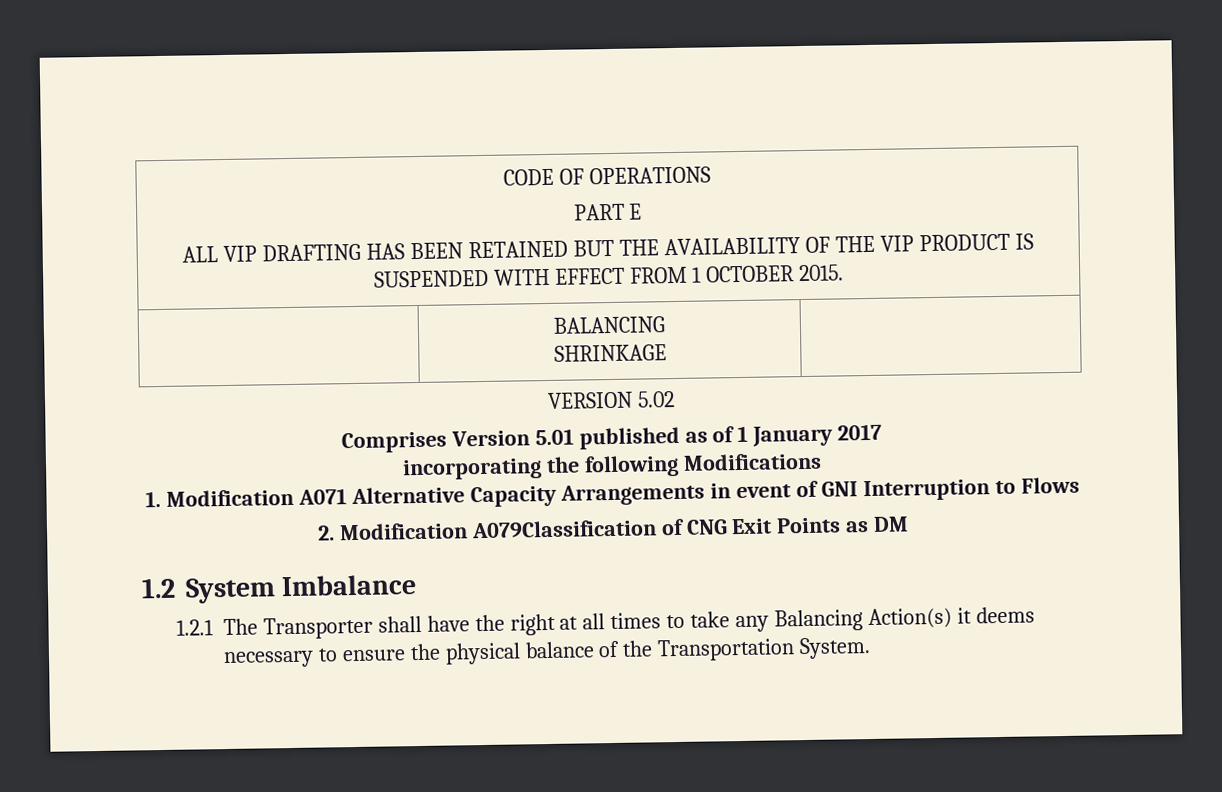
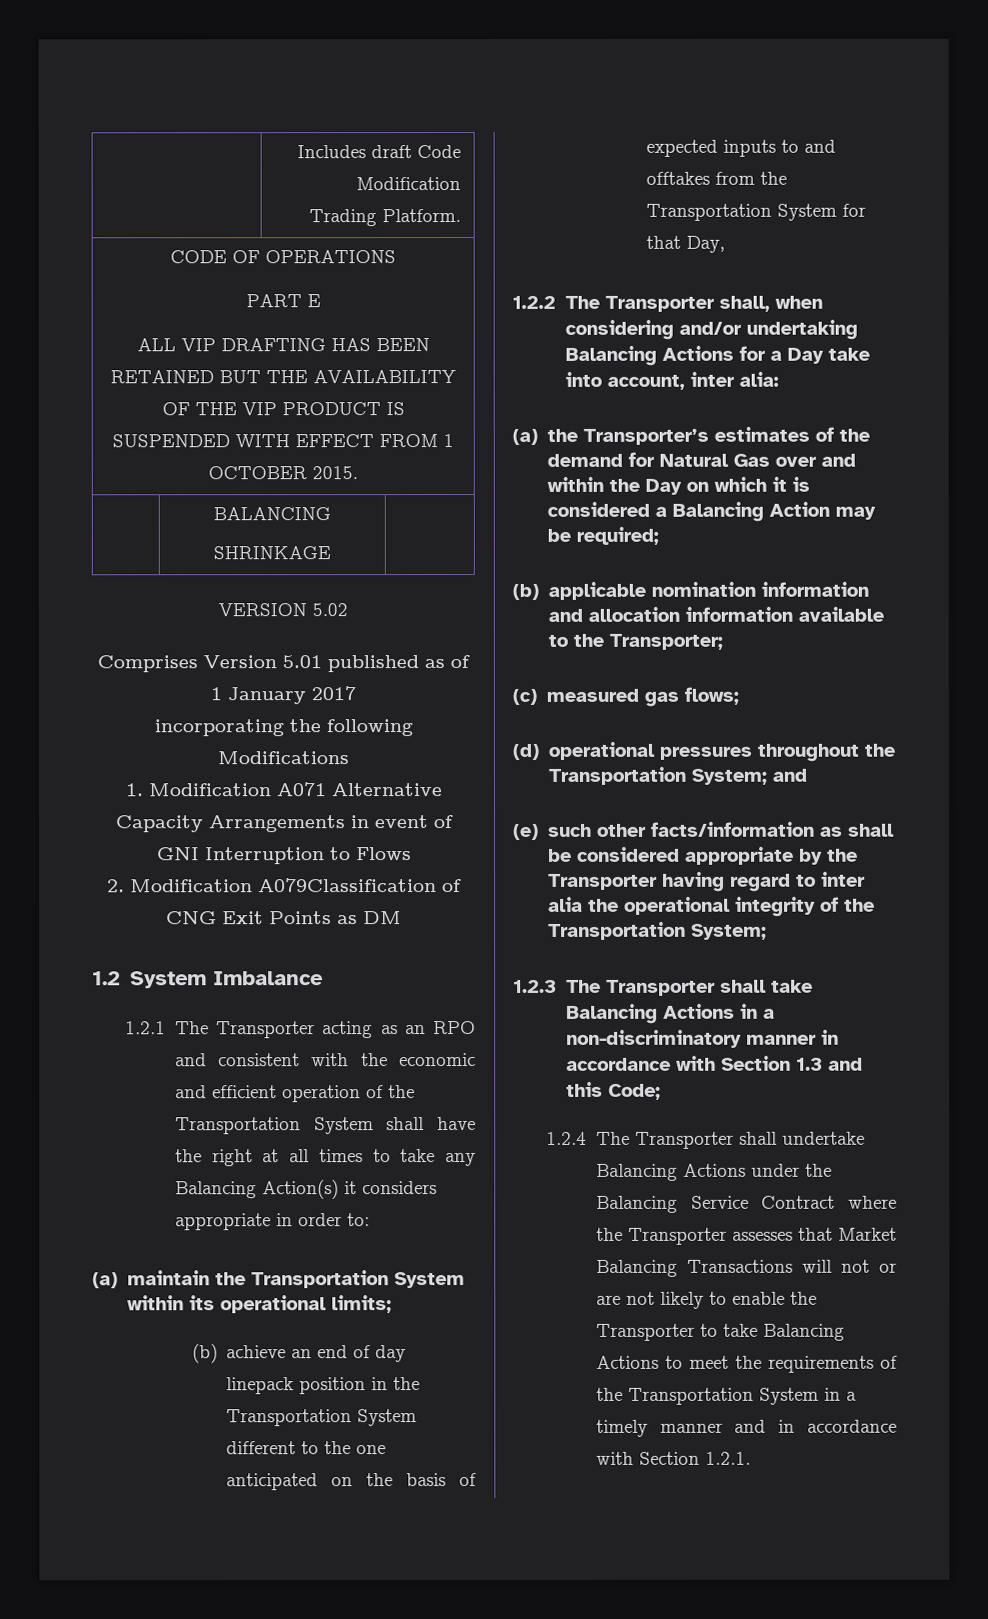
(503, 177) none -> [296,145,461,159] [355,177,461,191] [308,209,461,227] | Includes draft Code Modification // Trading Platform. //
(373, 628) none -> [322,1021,477,1039] [174,1053,477,1067] [174,1085,415,1103] [174,1117,374,1135] acting as an RPO and consistent with the economic and efficient operation of the Transportation System
[975,606,1035,624] [222,636,872,669] deems necessary to ensure the physical balance of the Transportation System. -> [361,1181,437,1195] [174,1213,370,1231] [92,1270,465,1289] [126,1295,392,1314] [191,1343,407,1364] [226,1377,421,1395] [226,1409,418,1427] [226,1441,387,1455] [226,1473,477,1491] [646,139,837,157] [646,171,788,185] [646,203,867,221] [646,235,726,253] [512,295,823,312] [564,319,858,340] [564,345,870,366] [564,371,779,390] [512,426,870,445] [546,451,856,467] [546,476,810,495] [546,501,876,522] [546,526,659,545] [512,581,869,600] [547,606,884,622] [547,633,723,650] [512,686,739,707] [512,741,895,762] [547,766,807,785] [513,821,895,840] [547,846,858,865] [547,871,866,892] [547,896,875,917] [547,921,767,940] [513,979,813,996] [565,1003,775,1024] [565,1029,839,1048] [565,1055,863,1071] [565,1081,661,1100] [546,1131,865,1149] [595,1163,832,1181] [595,1195,897,1213] [595,1227,898,1245] [595,1259,898,1277] [595,1291,817,1309] [595,1323,845,1341] [595,1355,898,1373] [595,1387,857,1405] [595,1419,897,1437] [595,1451,751,1465] considers appropriate in order to: // (a) maintain the Transportation System within its operational limits; // (b) achieve an end of day linepack position in the Transportation System different to the one anticipated on the basis of expected inputs to and offtakes from the Transportation System for that Day, // 1.2.2 The Transporter shall, when considering and/or undertaking Balancing Actions for a Day take into account, inter alia: // (a) the Transporter’s estimates of the demand for Natural Gas over and within the Day on which it is considered a Balancing Action may be required; // (b) applicable nomination information and allocation information available to the Transporter; // (c) measured gas flows; // (d) operational pressures throughout the Transportation System; and // (e) such other facts/information as shall be considered appropriate by the Transporter having regard to inter alia the operational integrity of the Transportation System; // 1.2.3 The Transporter shall take Balancing Actions in a non-discriminatory manner in accordance with Section 1.3 and this Code; // 1.2.4 The Transporter shall undertake Balancing Actions under the Balancing Service Contract where the Transporter assesses that Market Balancing Transactions will not or are not likely to enable the Transporter to take Balancing Actions to meet the requirements of the Transportation System in a timely manner and in accordance with Section 1.2.1.

